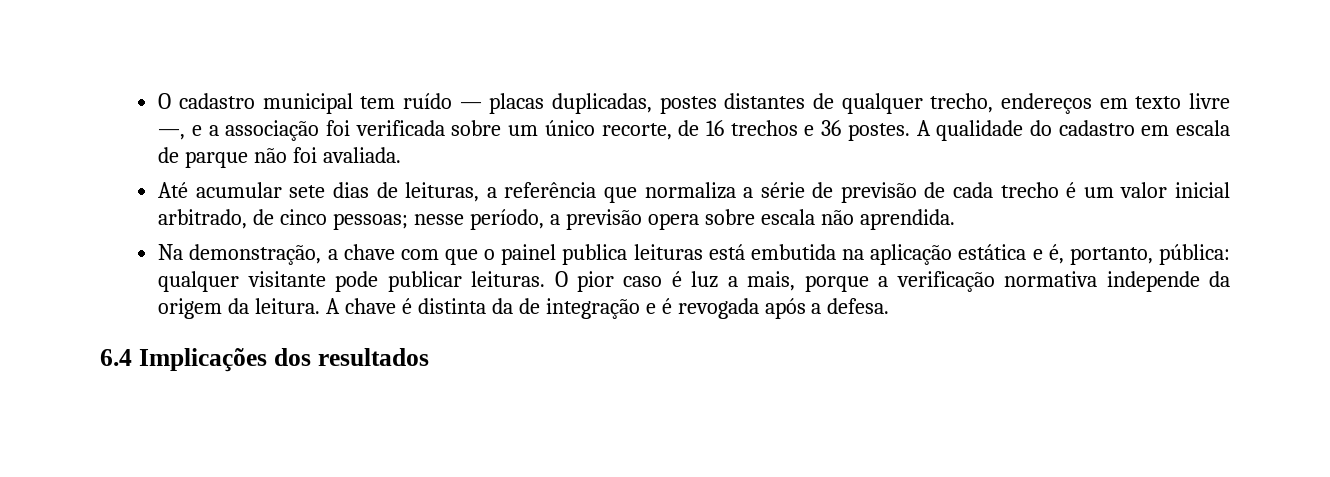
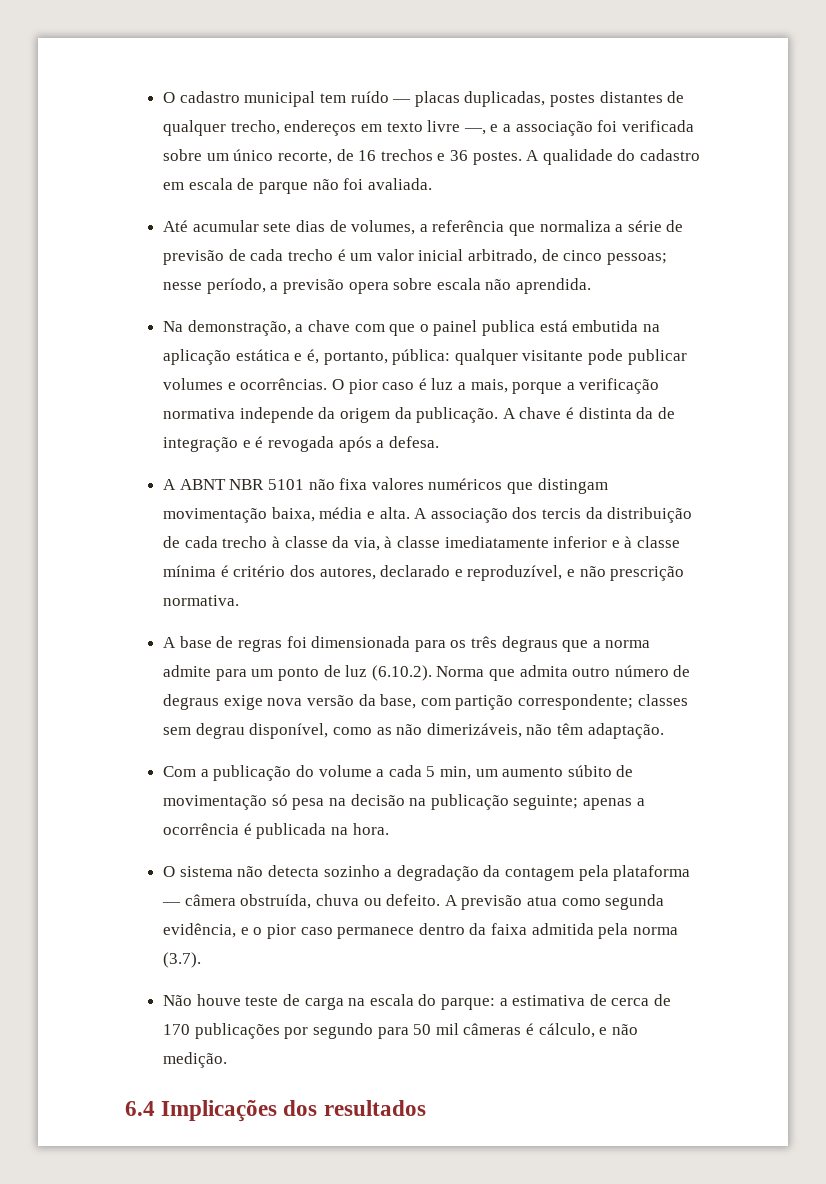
[405,182,480,202] leituras, -> [351,220,416,235] volumes,
[633,244,703,260] leituras -> (535, 328) none
[471,271,546,287] leituras. -> [163,378,328,390] volumes e ocorrências.
[255,298,321,314] leitura. -> [416,407,499,423] publicação.
(890, 306) none -> [163,478,608,494] [163,507,693,523] [163,536,680,551] [163,565,685,581] [163,595,240,606] [163,636,651,652] [163,665,691,681] [163,694,688,710] [163,723,664,739] [163,765,634,781] [163,794,645,810] [163,823,389,839] [163,865,691,881] [162,894,665,910] [163,923,678,939] [163,952,202,968] [163,994,671,1010] [163,1023,638,1039] [163,1052,228,1068] // A ABNT NBR 5101 não fixa valores numéricos que distingam movimentação baixa, média e alta. A associação dos tercis da distribuição de cada trecho à classe da via, à classe imediatamente inferior e à classe mínima é critério dos autores, declarado e reproduzível, e não prescrição normativa. // A base de regras foi dimensionada para os três degraus que a norma admite para um ponto de luz (6.10.2). Norma que admita outro número de degraus exige nova versão da base, com partição correspondente; classes sem degrau disponível, como as não dimerizáveis, não têm adaptação. // Com a publicação do volume a cada 5 min, um aumento súbito de movimentação só pesa na decisão na publicação seguinte; apenas a ocorrência é publicada na hora. // O sistema não detecta sozinho a degradação da contagem pela plataforma — câmera obstruída, chuva ou defeito. A previsão atua como segunda evidência, e o pior caso permanece dentro da faixa admitida pela norma (3.7). // Não houve teste de carga na escala do parque: a estimativa de cerca de 170 publicações por segundo para 50 mil câmeras é cálculo, e não medição.

